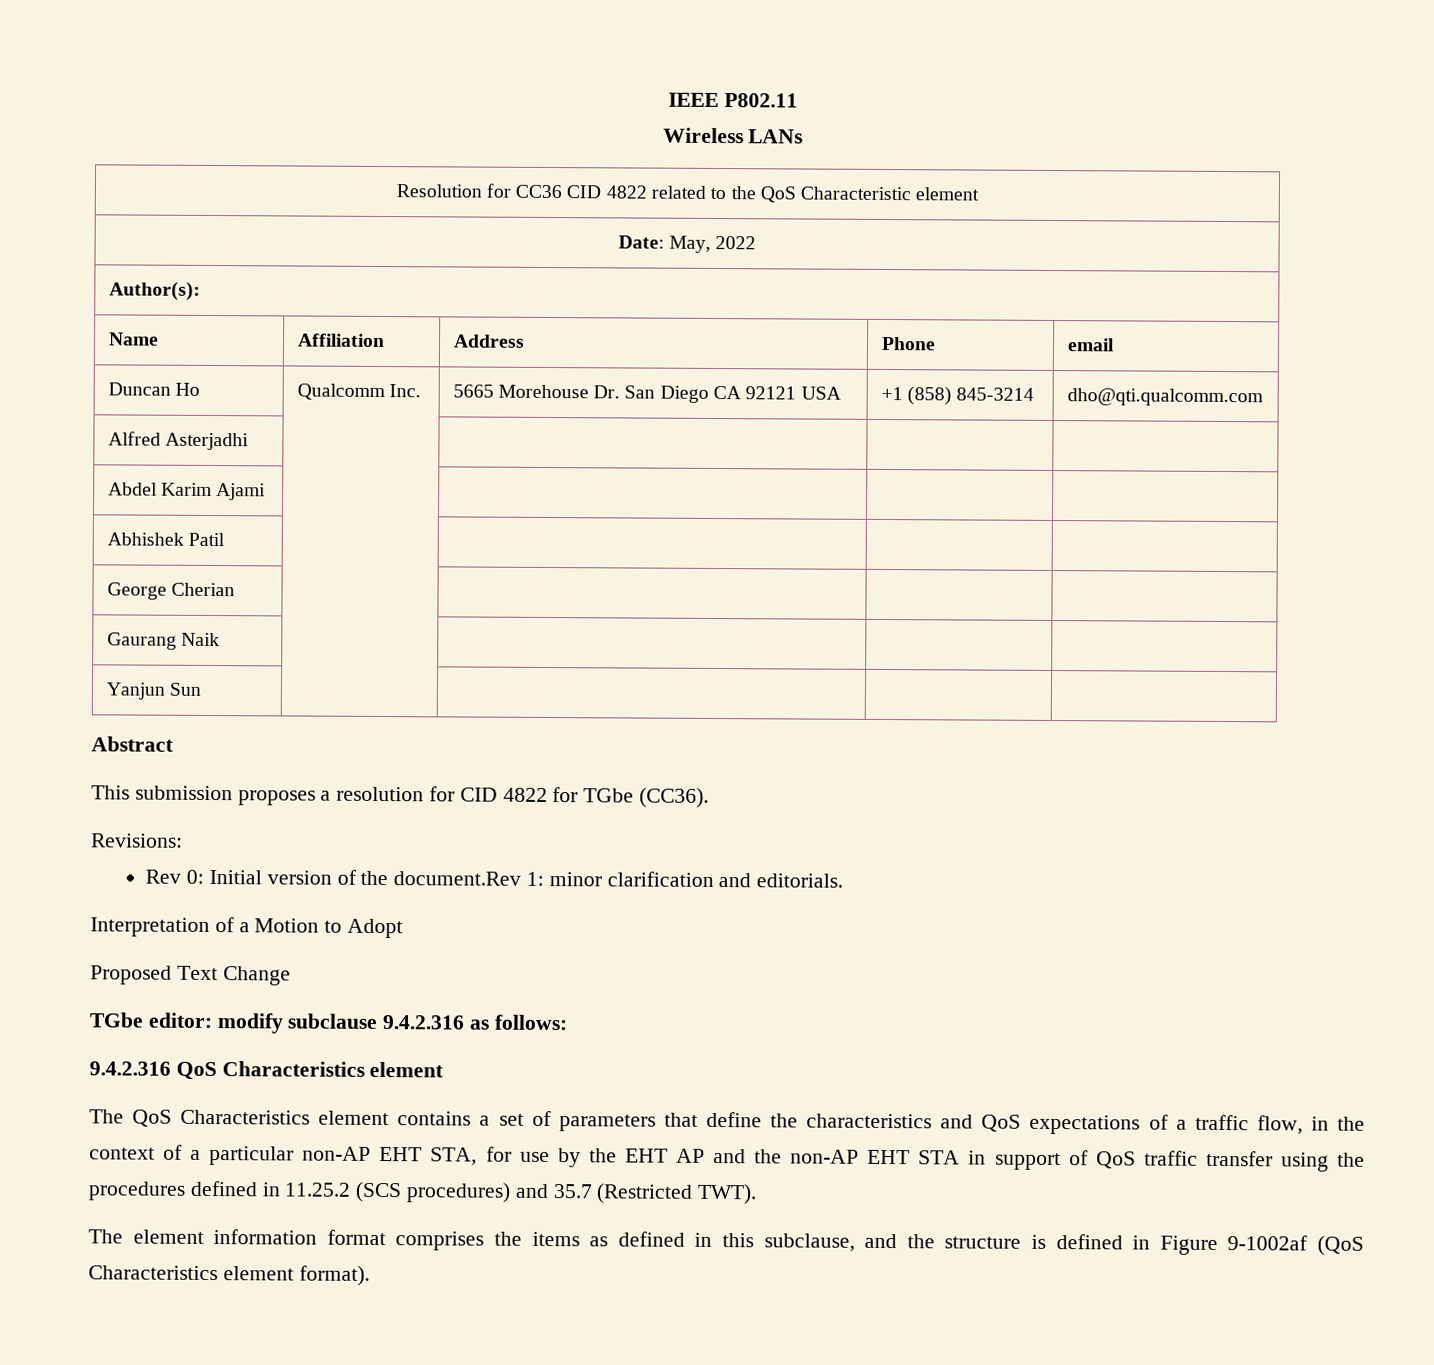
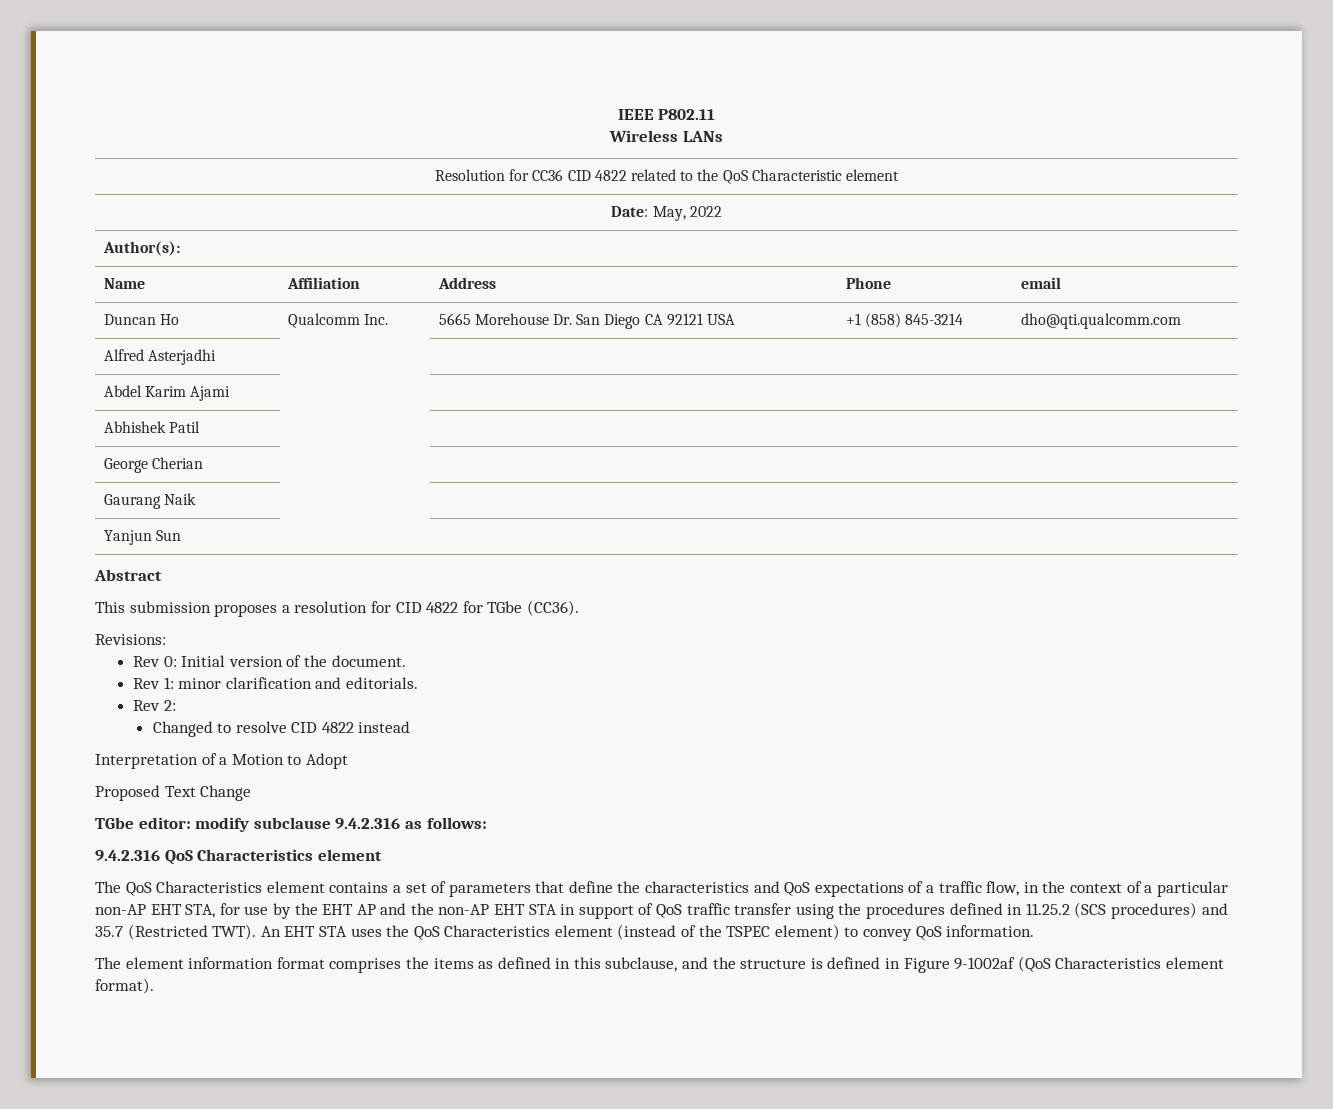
[393,871,522,886] document.Rev -> [331,655,406,667] [133,678,161,689] document. // Rev
(844, 880) none -> [133,700,176,711] [152,721,411,737] // Rev 2: // Changed to resolve CID 4822 instead
(758, 1194) none -> [260,924,1035,941] An EHT STA uses the QoS Characteristics element (instead of the TSPEC element) to convey QoS information.

